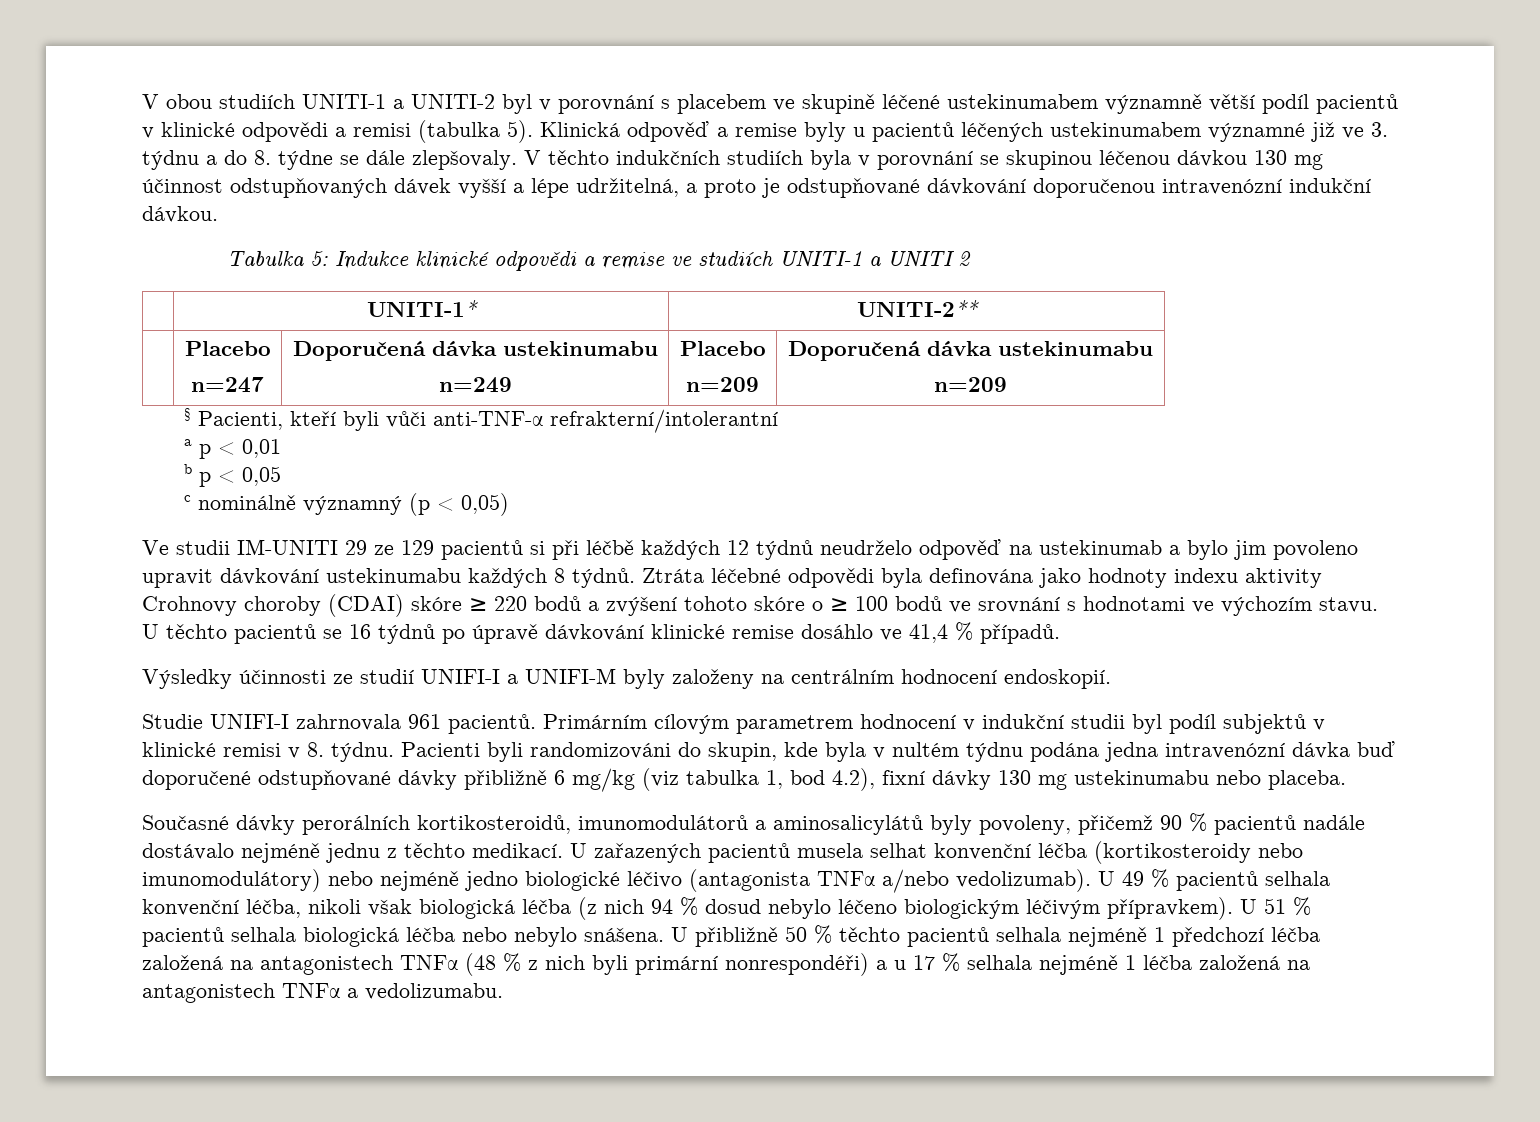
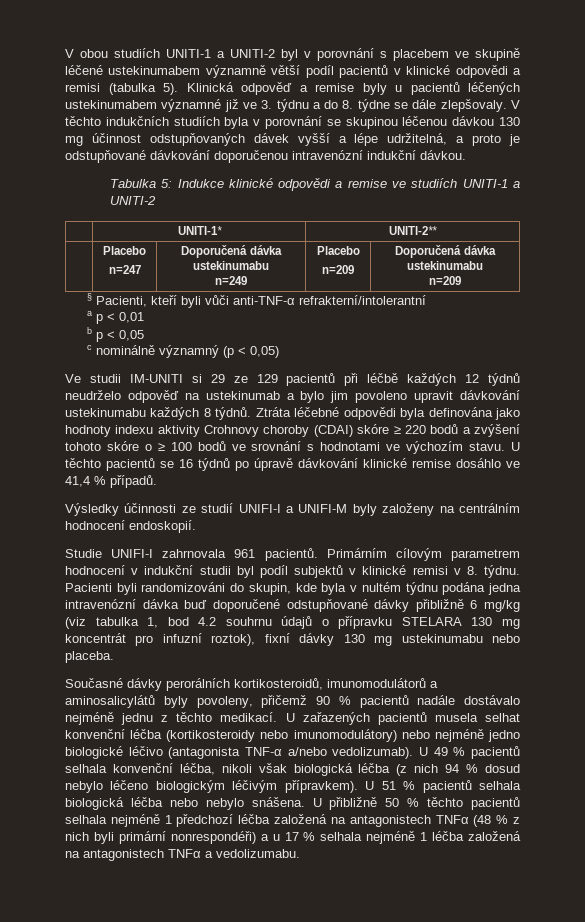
[886,251,971,267] UNITI 2 -> [109,196,156,205] UNITI-2
(338, 547) none -> [191,374,202,383] si
[530,541,545,555] si -> (336, 379) none
[832,768,875,791] 4.2), -> [198,616,521,629] [65,633,256,646] 4.2 souhrnu údajů o přípravku STELARA 130 mg koncentrát pro infuzní roztok),
[817,871,875,886] TNFα -> [244,747,282,756] TNF-α

